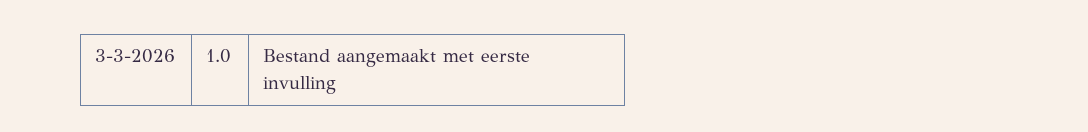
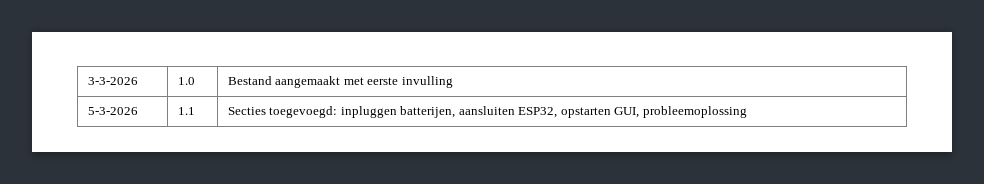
(337, 85) none -> [87,107,138,115] [177,107,195,115] [227,106,747,118] // 5-3-2026 | 1.1 | Secties toegevoegd: inpluggen batterijen, aansluiten ESP32, opstarten GUI, probleemoplossing

